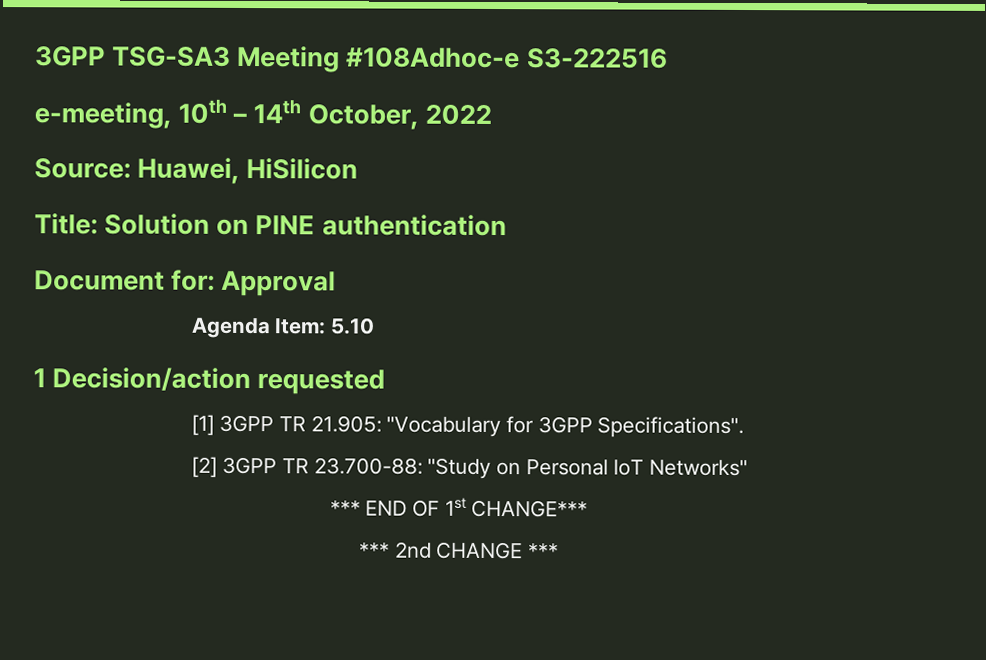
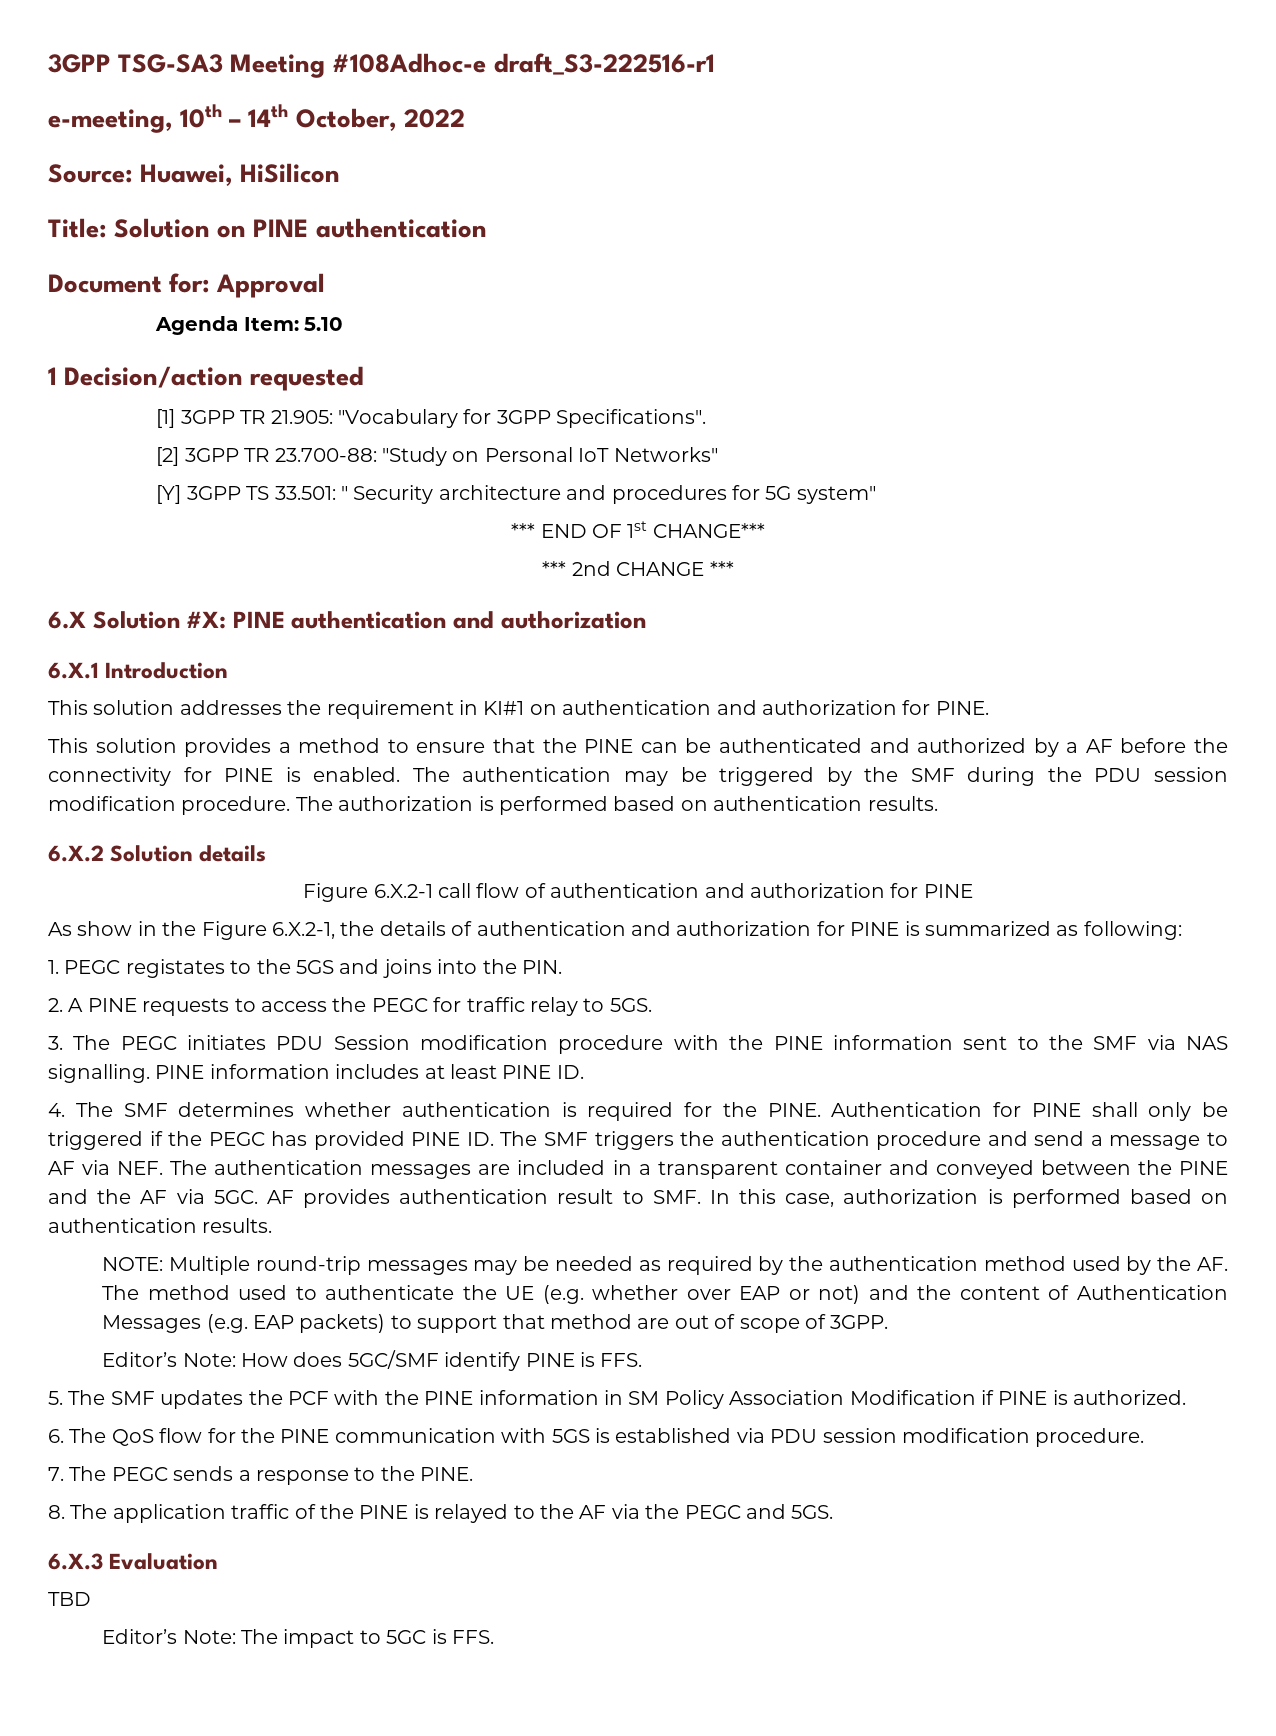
[526,48,668,69] S3-222516 -> [493,53,715,75] draft_S3-222516-r1
(749, 468) none -> [156,485,876,504] // [Y] 3GPP TS 33.501: " Security architecture and procedures for 5G system"
(560, 551) none -> [48,611,646,629] [48,662,229,679] [48,700,989,719] [48,738,1228,757] [48,767,1228,786] [48,796,938,815] [48,845,267,862] [303,883,973,902] [48,921,1182,940] [48,959,562,978] [48,997,652,1016] [48,1035,1228,1054] [48,1064,584,1083] [48,1102,1228,1121] [48,1131,1228,1150] [48,1160,1228,1179] [48,1189,1228,1208] [48,1218,273,1233] [102,1256,1228,1275] [102,1285,1228,1304] [102,1314,889,1333] [102,1350,643,1371] [48,1390,1187,1409] [48,1428,1145,1447] [48,1466,474,1485] [48,1504,834,1523] [48,1553,219,1570] [48,1592,91,1606] [102,1629,494,1648] // 6.X Solution #X: PINE authentication and authorization // 6.X.1 Introduction // This solution addresses the requirement in KI#1 on authentication and authorization for PINE. // This solution provides a method to ensure that the PINE can be authenticated and authorized by a AF before the connectivity for PINE is enabled. The authentication may be triggered by the SMF during the PDU session modification procedure. The authorization is performed based on authentication results. // 6.X.2 Solution details // Figure 6.X.2-1 call flow of authentication and authorization for PINE // As show in the Figure 6.X.2-1, the details of authentication and authorization for PINE is summarized as following: // 1. PEGC registates to the 5GS and joins into the PIN. // 2. A PINE requests to access the PEGC for traffic relay to 5GS. // 3. The PEGC initiates PDU Session modification procedure with the PINE information sent to the SMF via NAS signalling. PINE information includes at least PINE ID. // 4. The SMF determines whether authentication is required for the PINE. Authentication for PINE shall only be triggered if the PEGC has provided PINE ID. The SMF triggers the authentication procedure and send a message to AF via NEF. The authentication messages are included in a transparent container and conveyed between the PINE and the AF via 5GC. AF provides authentication result to SMF. In this case, authorization is performed based on authentication results. // NOTE: Multiple round-trip messages may be needed as required by the authentication method used by the AF. The method used to authenticate the UE (e.g. whether over EAP or not) and the content of Authentication Messages (e.g. EAP packets) to support that method are out of scope of 3GPP. // Editor’s Note: How does 5GC/SMF identify PINE is FFS. // 5. The SMF updates the PCF with the PINE information in SM Policy Association Modification if PINE is authorized. // 6. The QoS flow for the PINE communication with 5GS is established via PDU session modification procedure. // 7. The PEGC sends a response to the PINE. // 8. The application traffic of the PINE is relayed to the AF via the PEGC and 5GS. // 6.X.3 Evaluation // TBD // Editor’s Note: The impact to 5GC is FFS.

